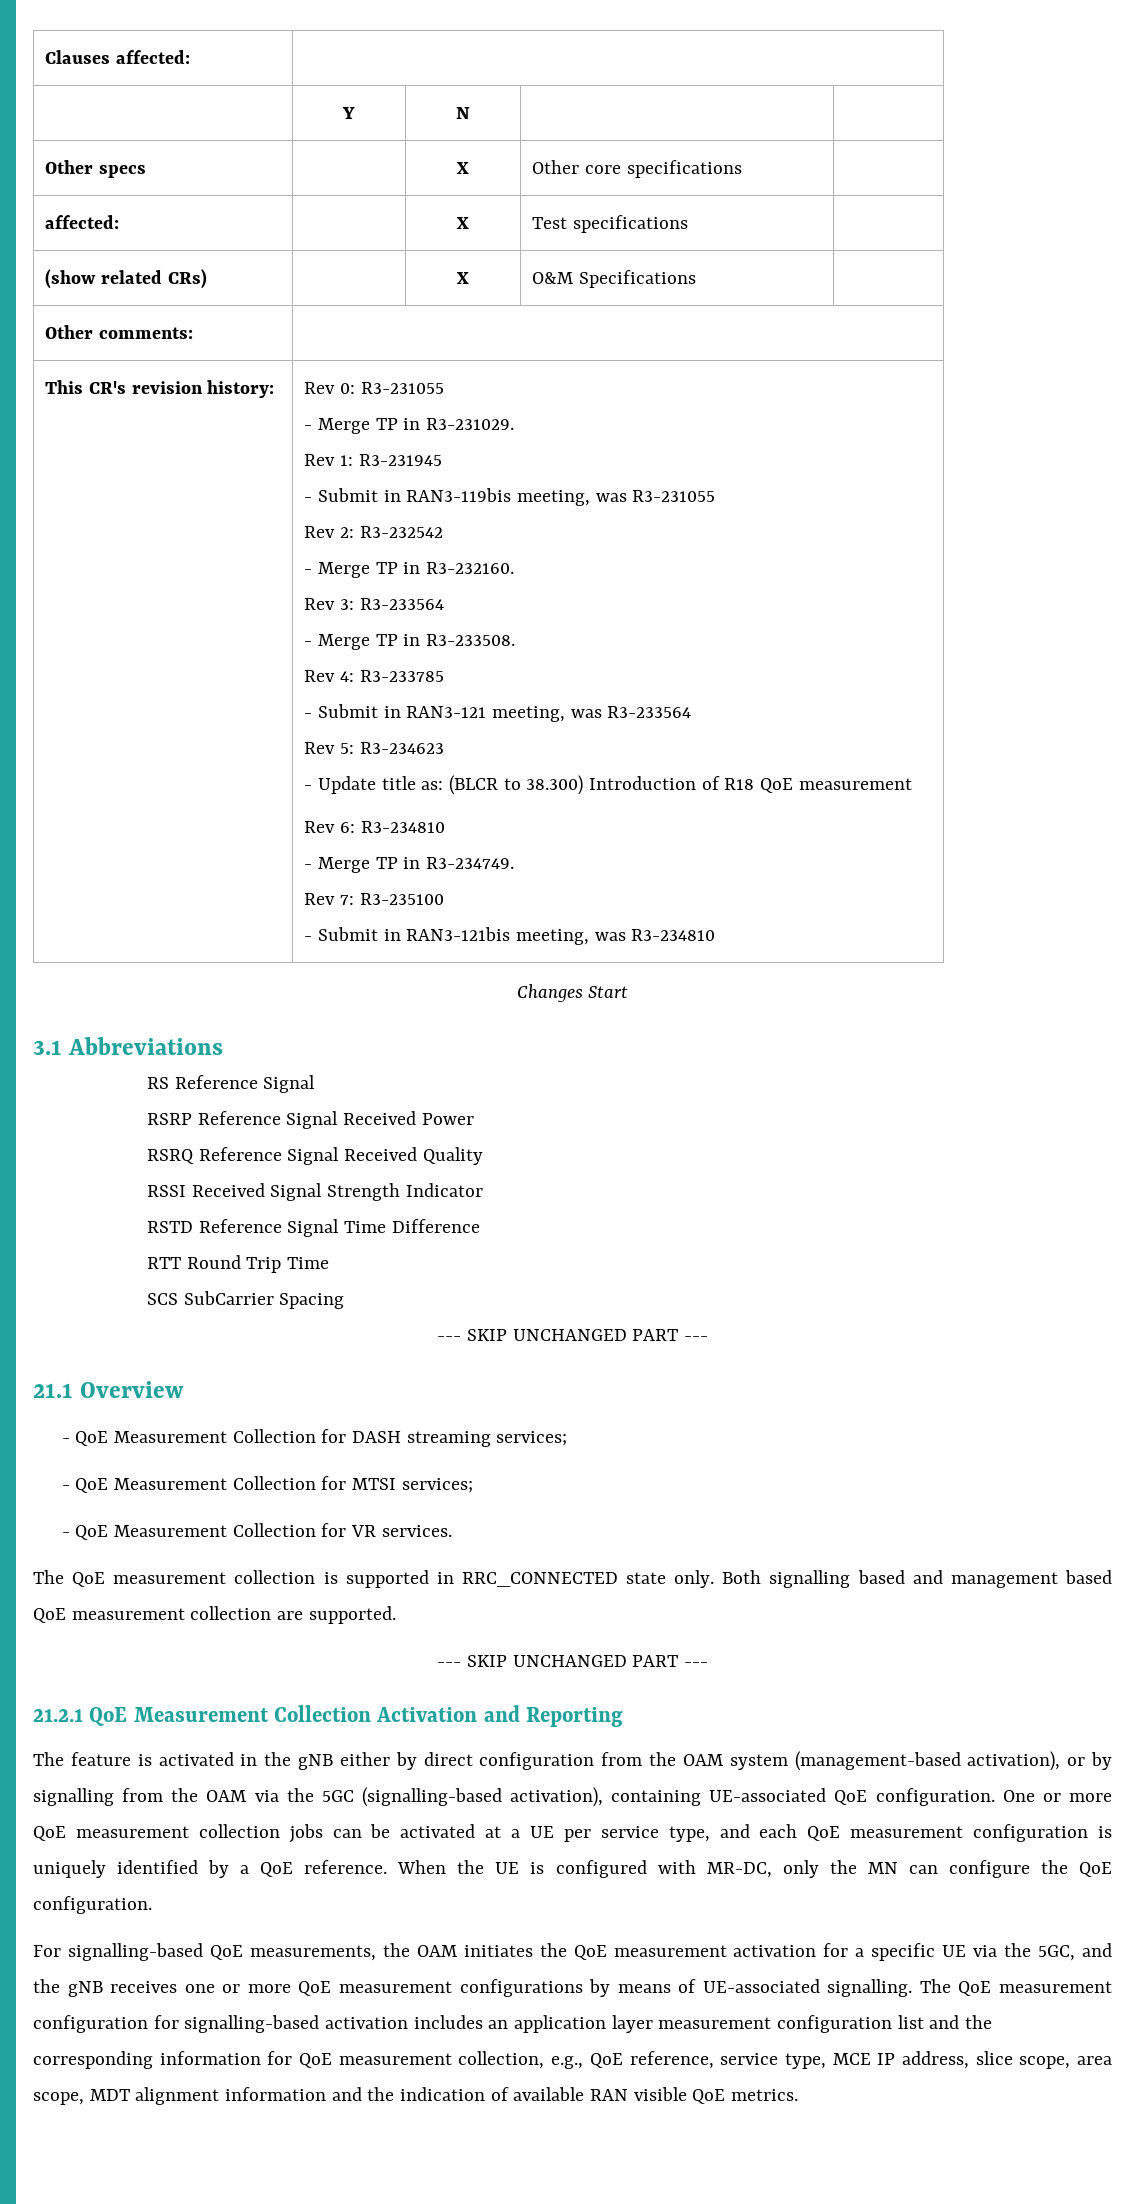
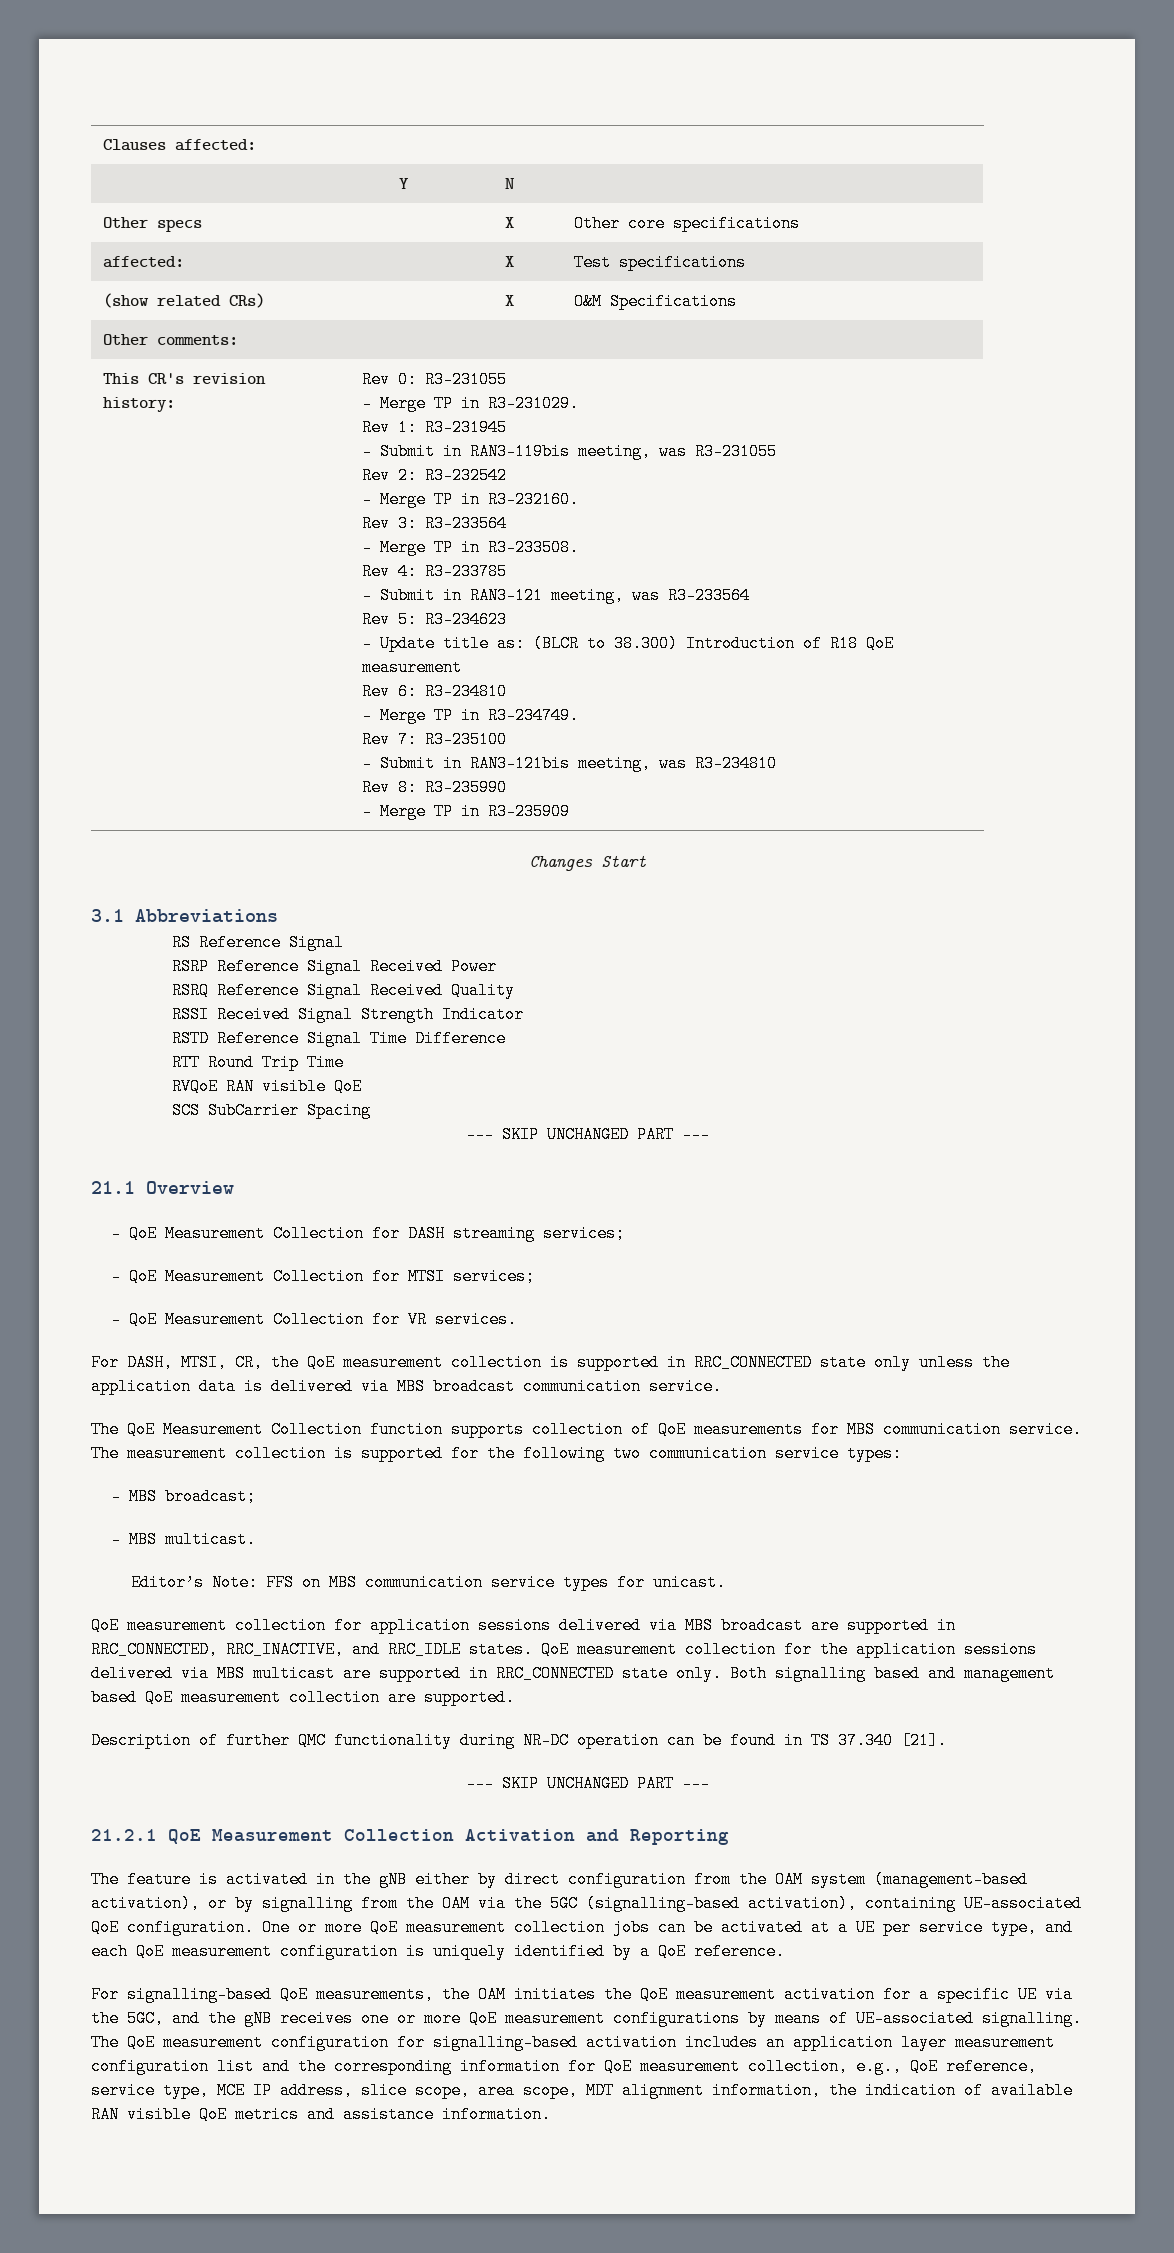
(716, 935) none -> [361,779,507,796] [361,803,570,820] // Rev 8: R3-235990 // - Merge TP in R3-235909
(329, 1263) none -> [171,1078,362,1095] // RVQoE RAN visible QoE
[33,1570,64,1584] The -> [91,1354,299,1371] For DASH, MTSI, CR, the
(667, 1578) none -> [874,1354,1010,1371] [91,1378,722,1395] [91,1421,1082,1438] [91,1445,902,1462] [111,1488,257,1505] [111,1531,257,1548] [131,1574,727,1591] [91,1617,956,1634] [91,1641,1037,1658] [91,1665,668,1682] only unless the application data is delivered via MBS broadcast communication service. // The QoE Measurement Collection function supports collection of QoE measurements for MBS communication service. The measurement collection is supported for the following two communication service types: // - MBS broadcast; // - MBS multicast. // Editor’s Note: FFS on MBS communication service types for unicast. // QoE measurement collection for application sessions delivered via MBS broadcast are supported in RRC_CONNECTED, RRC_INACTIVE, and RRC_IDLE states. QoE measurement collection for the application sessions delivered via MBS multicast are supported in RRC_CONNECTED state
(396, 1615) none -> [91,1732,947,1749] // Description of further QMC functionality during NR-DC operation can be found in TS 37.340 [21].
[397,1860,1112,1878] [33,1896,152,1914] When the UE is configured with MR-DC, only the MN can configure the QoE configuration. -> (785, 1951) none
[225,2087,362,2101] information and -> [712,2082,821,2099] information,
[731,2089,799,2101] metrics. -> [235,2106,551,2123] metrics and assistance information.

